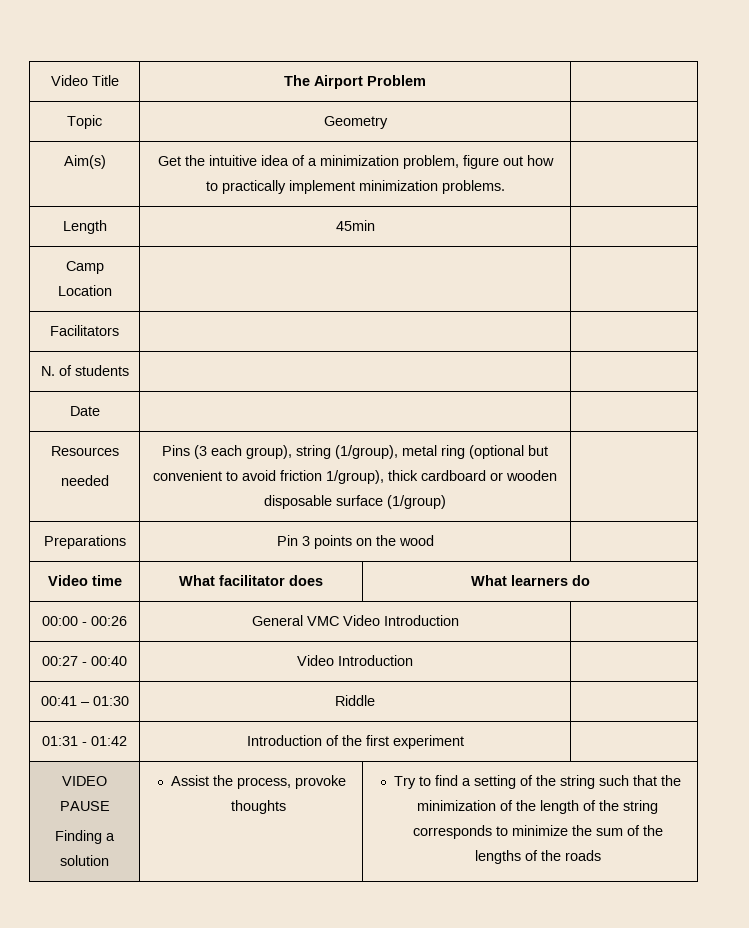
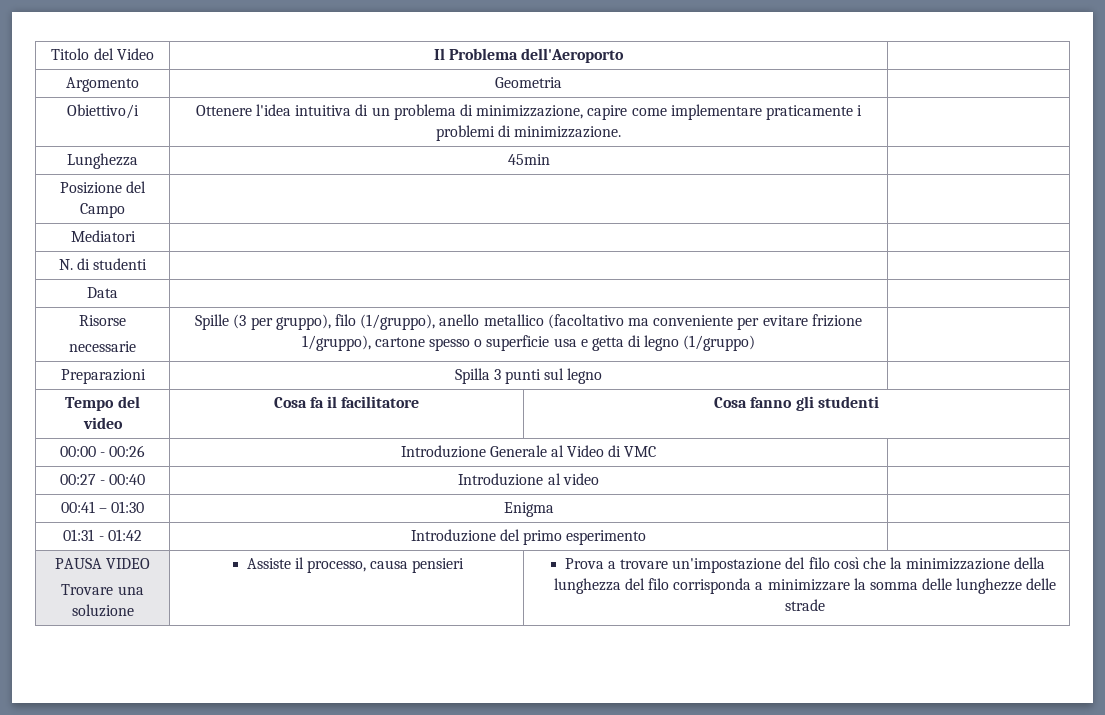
[50,75,119,86] [284,75,426,89] [67,115,102,129] [323,116,388,129] [63,155,106,169] [157,155,554,169] [205,180,505,194] [62,220,107,234] [335,220,375,231] [65,261,104,274] [57,285,112,296] [50,325,119,336] [40,365,129,376] [69,406,100,416] [50,446,119,456] [60,475,109,486] [162,445,548,459] [153,470,557,484] [264,495,446,509] [43,535,126,549] [276,535,434,549] [47,575,122,586] [179,575,323,586] [470,575,590,586] [42,616,127,626] [251,615,303,626] Video Title | The Airport Problem | // Topic | Geometry | // Aim(s) | Get the intuitive idea of a minimization problem, figure out how to practically implement minimization problems. | // Length | 45min | // Camp Location | | // Facilitators | | // N. of students | | // Date | | // Resources // needed | Pins (3 each group), string (1/group), metal ring (optional but convenient to avoid friction 1/group), thick cardboard or wooden disposable surface (1/group) | // Preparations | Pin 3 points on the wood | // Video time | What facilitator does | What learners do // 00:00 - 00:26 | General -> [51,48,154,60] [433,48,625,63] [66,77,139,92] [495,77,562,88] [67,104,139,119] [195,104,863,120] [435,125,622,141] [67,153,138,169] [507,154,550,165] [59,181,147,194] [80,203,125,218] [70,230,136,242] [58,258,148,270] [87,287,118,298] [79,315,126,326] [69,341,136,352] [195,314,862,330] [301,335,756,351] [60,369,146,384] [454,368,603,384] [65,396,140,411] [82,417,123,429] [273,396,420,408] [714,396,879,411] [59,445,146,457] [400,445,622,458] Titolo del Video | Il Problema dell'Aeroporto | // Argomento | Geometria | // Obiettivo/i | Ottenere l'idea intuitiva di un problema di minimizzazione, capire come implementare praticamente i problemi di minimizzazione. | // Lunghezza | 45min | // Posizione del Campo | | // Mediatori | | // N. di studenti | | // Data | | // Risorse // necessarie | Spille (3 per gruppo), filo (1/gruppo), anello metallico (facoltativo ma conveniente per evitare frizione 1/gruppo), cartone spesso o superficie usa e getta di legno (1/gruppo) | // Preparazioni | Spilla 3 punti sul legno | // Tempo del video | Cosa fa il facilitatore | Cosa fanno gli studenti // 00:00 - 00:26 | Introduzione Generale al Video di
[342,615,459,626] Video Introduction -> (657, 451) none
[297,655,413,666] Video Introduction -> [458,473,599,486] Introduzione al video
[335,695,375,706] Riddle -> [503,502,554,517] Enigma
[246,735,464,749] [62,776,107,786] [59,801,110,811] [55,830,115,844] [60,855,109,866] [171,775,347,789] [231,800,287,814] [394,775,682,789] [417,800,659,814] [412,825,663,839] [474,850,601,864] Introduction of the first experiment | // VIDEO PAUSE // Finding a solution | Assist the process, provoke thoughts | Try to find a setting of the string such that the minimization of the length of the string corresponds to minimize the sum of the lengths of the roads -> [410,529,647,545] [54,558,151,569] [61,584,144,595] [71,604,134,617] [246,557,465,573] [564,557,1046,573] [553,578,1057,594] [785,599,826,611] Introduzione del primo esperimento | // PAUSA VIDEO // Trovare una soluzione | Assiste il processo, causa pensieri | Prova a trovare un'impostazione del filo così che la minimizzazione della lunghezza del filo corrisponda a minimizzare la somma delle lunghezze delle strade

